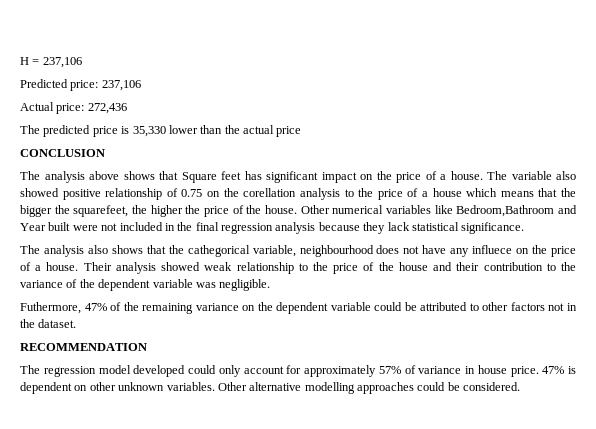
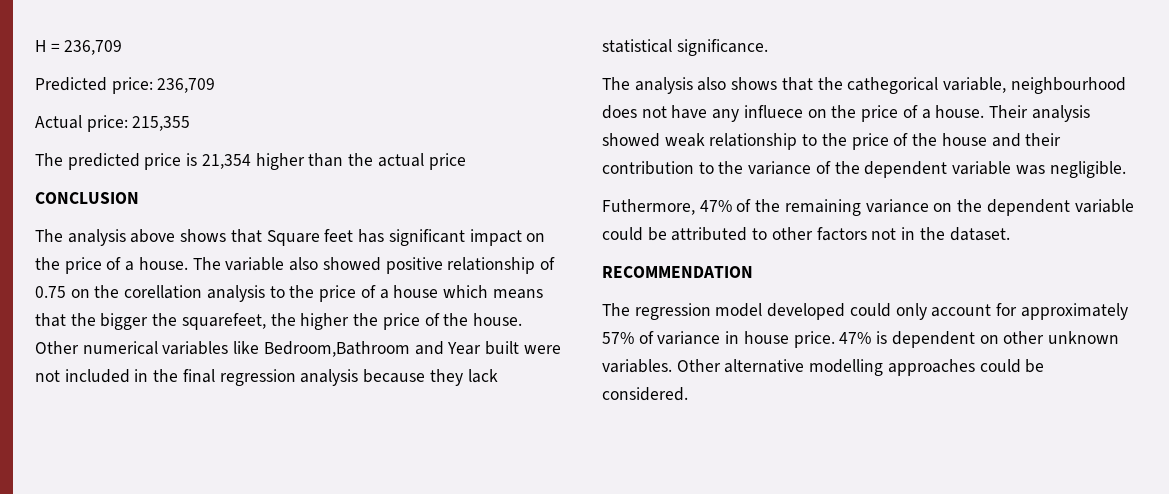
[42,57,82,68] 237,106 -> [64,40,123,55] 236,709
[101,80,141,91] 237,106 -> [157,78,216,93] 236,709
[87,103,127,114] 272,436 -> [132,116,191,131] 215,355
[132,125,198,137] 35,330 lower -> [201,153,305,170] 21,354 higher

